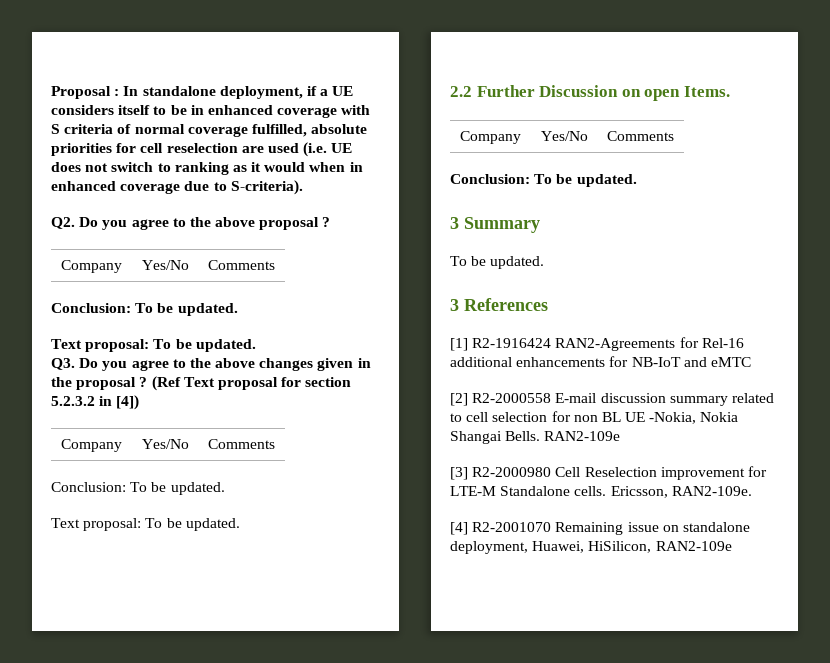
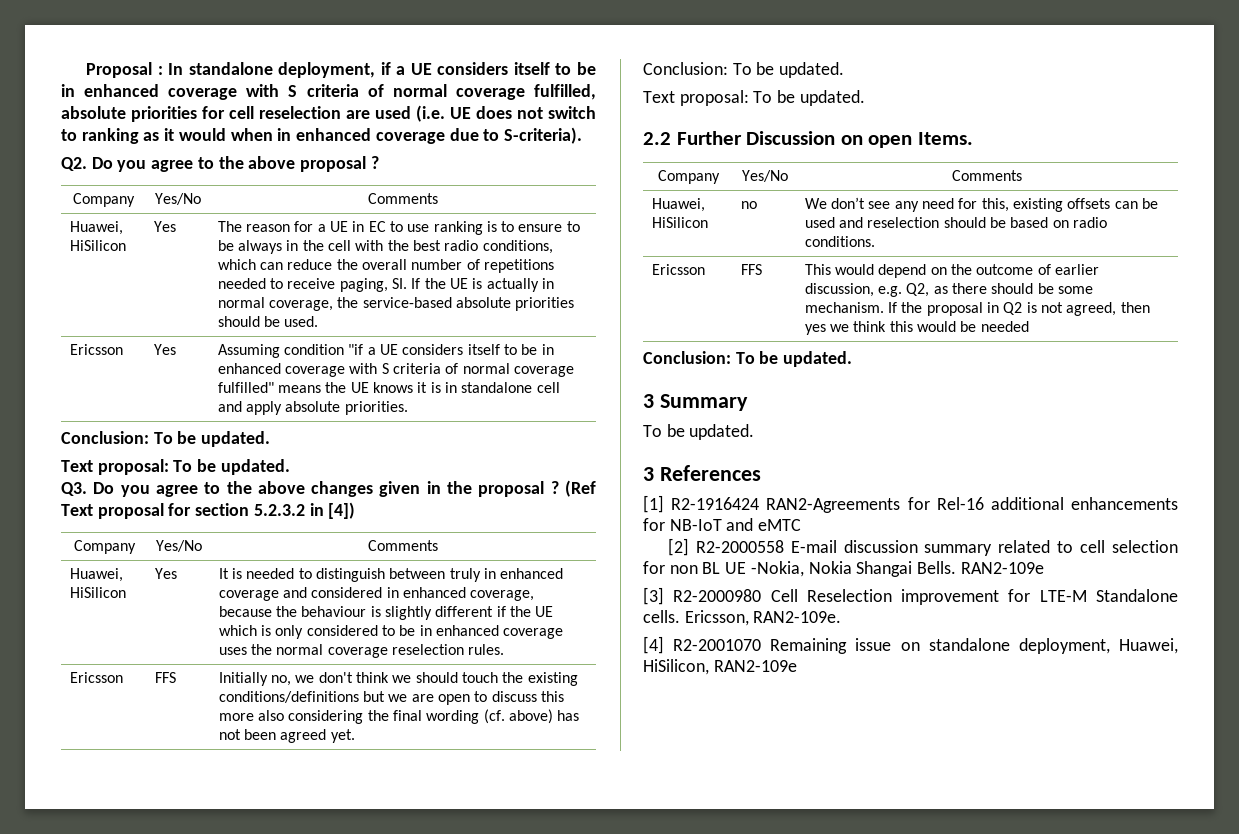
(275, 265) none -> [69,221,123,235] [69,240,126,251] [153,221,176,232] [217,221,580,235] [217,240,553,254] [217,259,554,273] [217,278,554,292] [217,297,575,311] [217,316,319,327] [69,344,123,355] [153,344,176,355] [217,344,554,358] [217,363,574,377] [217,382,560,393] [217,401,408,415] // Huawei, HiSilicon | Yes | The reason for a UE in EC to use ranking is to ensure to be always in the cell with the best radio conditions, which can reduce the overall number of repetitions needed to receive paging, SI. If the UE is actually in normal coverage, the service-based absolute priorities should be used. // Ericsson | Yes | Assuming condition "if a UE considers itself to be in enhanced coverage with S criteria of normal coverage fulfilled" means the UE knows it is in standalone cell and apply absolute priorities.
(275, 444) none -> [69,568,123,582] [69,587,126,598] [154,568,177,579] [218,568,564,582] [218,587,535,601] [218,606,554,620] [218,625,564,639] [218,644,505,658] [69,672,123,683] [154,672,176,683] [218,672,578,686] [218,691,564,705] [218,709,580,724] [218,729,355,743] // Huawei, HiSilicon | Yes | It is needed to distinguish between truly in enhanced coverage and considered in enhanced coverage, because the behaviour is slightly different if the UE which is only considered to be in enhanced coverage uses the normal coverage reselection rules. // Ericsson | FFS | Initially no, we don't think we should touch the existing conditions/definitions but we are open to discuss this more also considering the final wording (cf. above) has not been agreed yet.
(674, 136) none -> [651,198,705,212] [651,217,708,228] [740,201,757,209] [804,197,1158,212] [804,217,1107,228] [804,236,875,247] [651,264,705,275] [740,264,762,275] [804,264,1099,278] [804,283,1093,297] [804,302,1150,316] [804,321,1029,335] // Huawei, HiSilicon | no | We don’t see any need for this, existing offsets can be used and reselection should be based on radio conditions. // Ericsson | FFS | This would depend on the outcome of earlier discussion, e.g. Q2, as there should be some mechanism. If the proposal in Q2 is not agreed, then yes we think this would be needed

